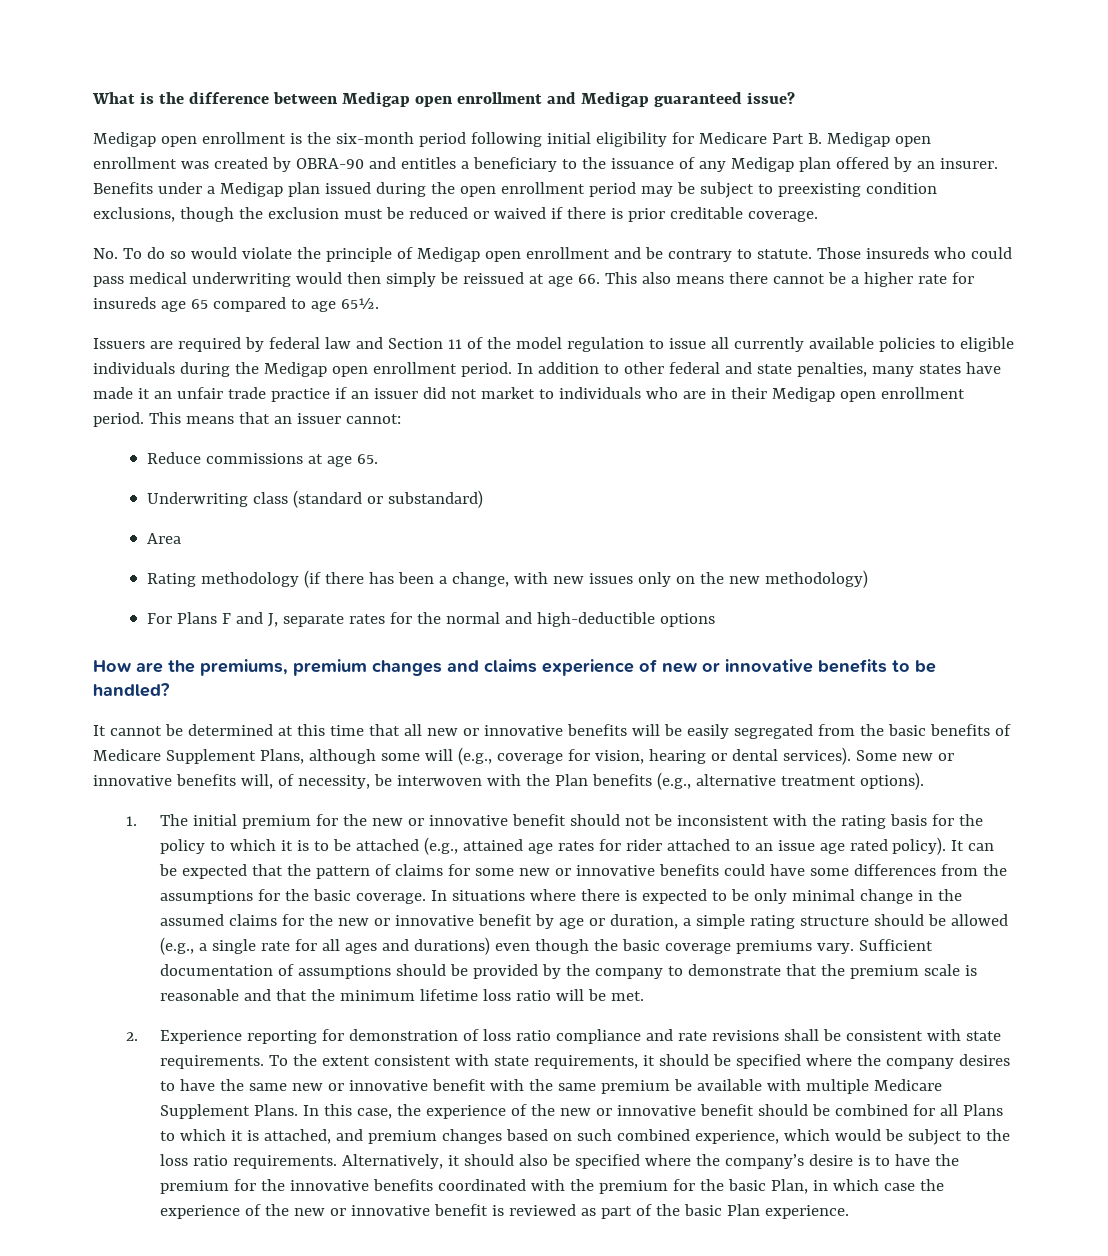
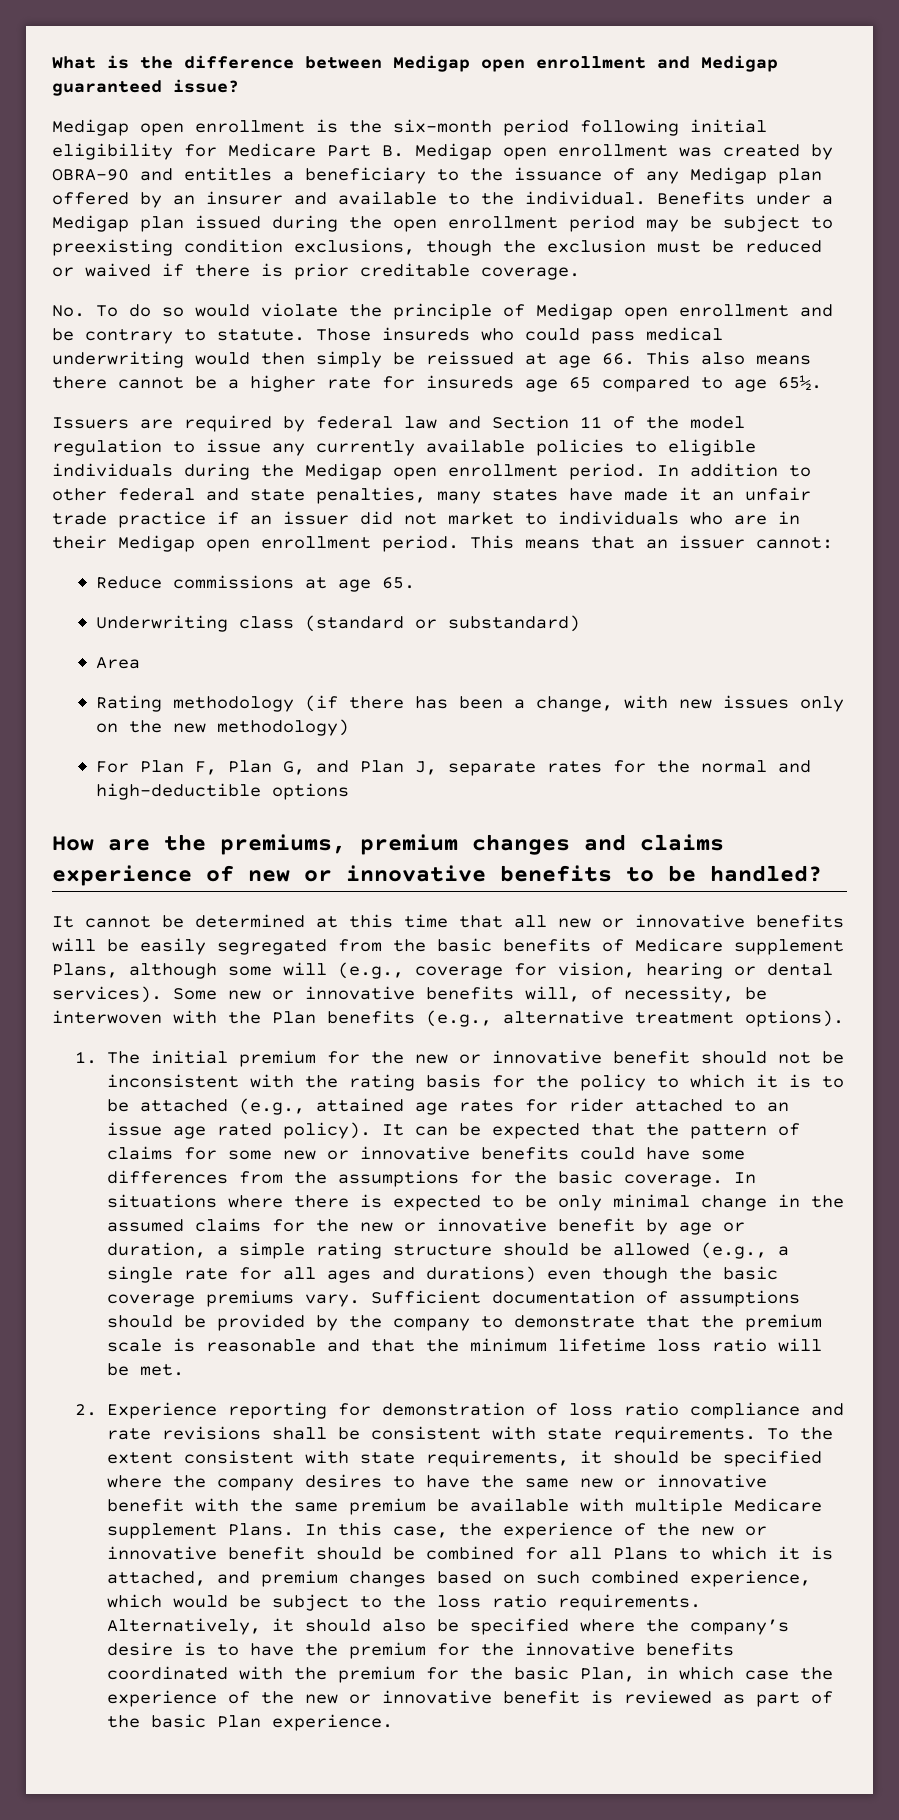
[939,158,998,169] insurer. -> [206,191,646,205] insurer and available to the individual.
[710,337,729,349] all -> [272,443,305,456] any
[176,612,263,624] Plans F and -> [139,760,404,775] Plan F, Plan G, and Plan
[165,749,256,764] Supplement -> [734,939,844,955] supplement
[159,1104,250,1119] Supplement -> [106,1523,217,1539] supplement

